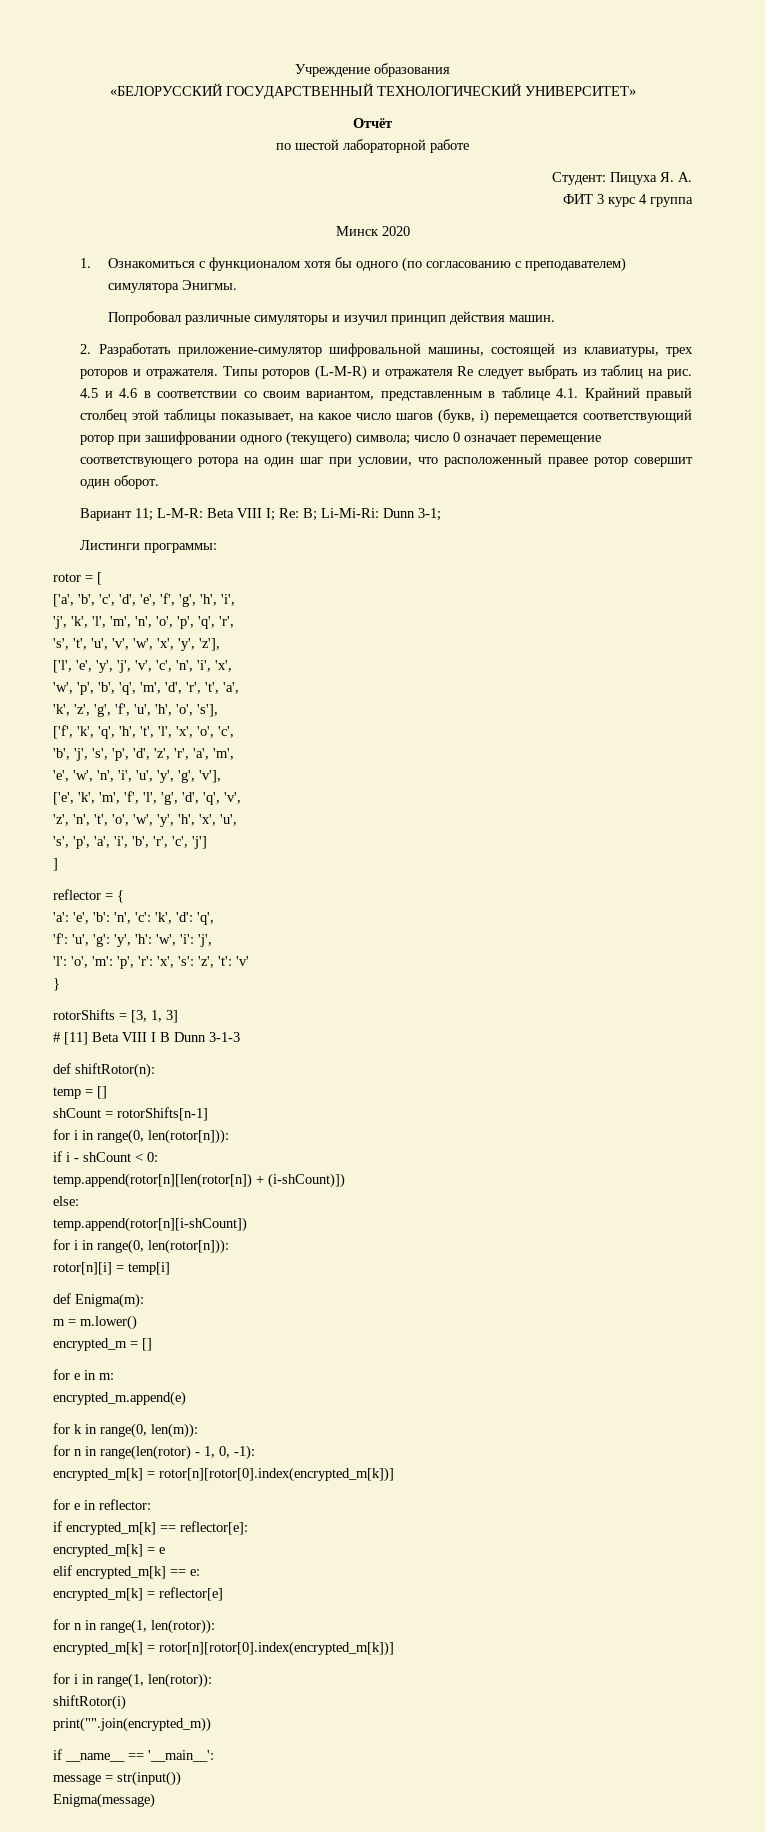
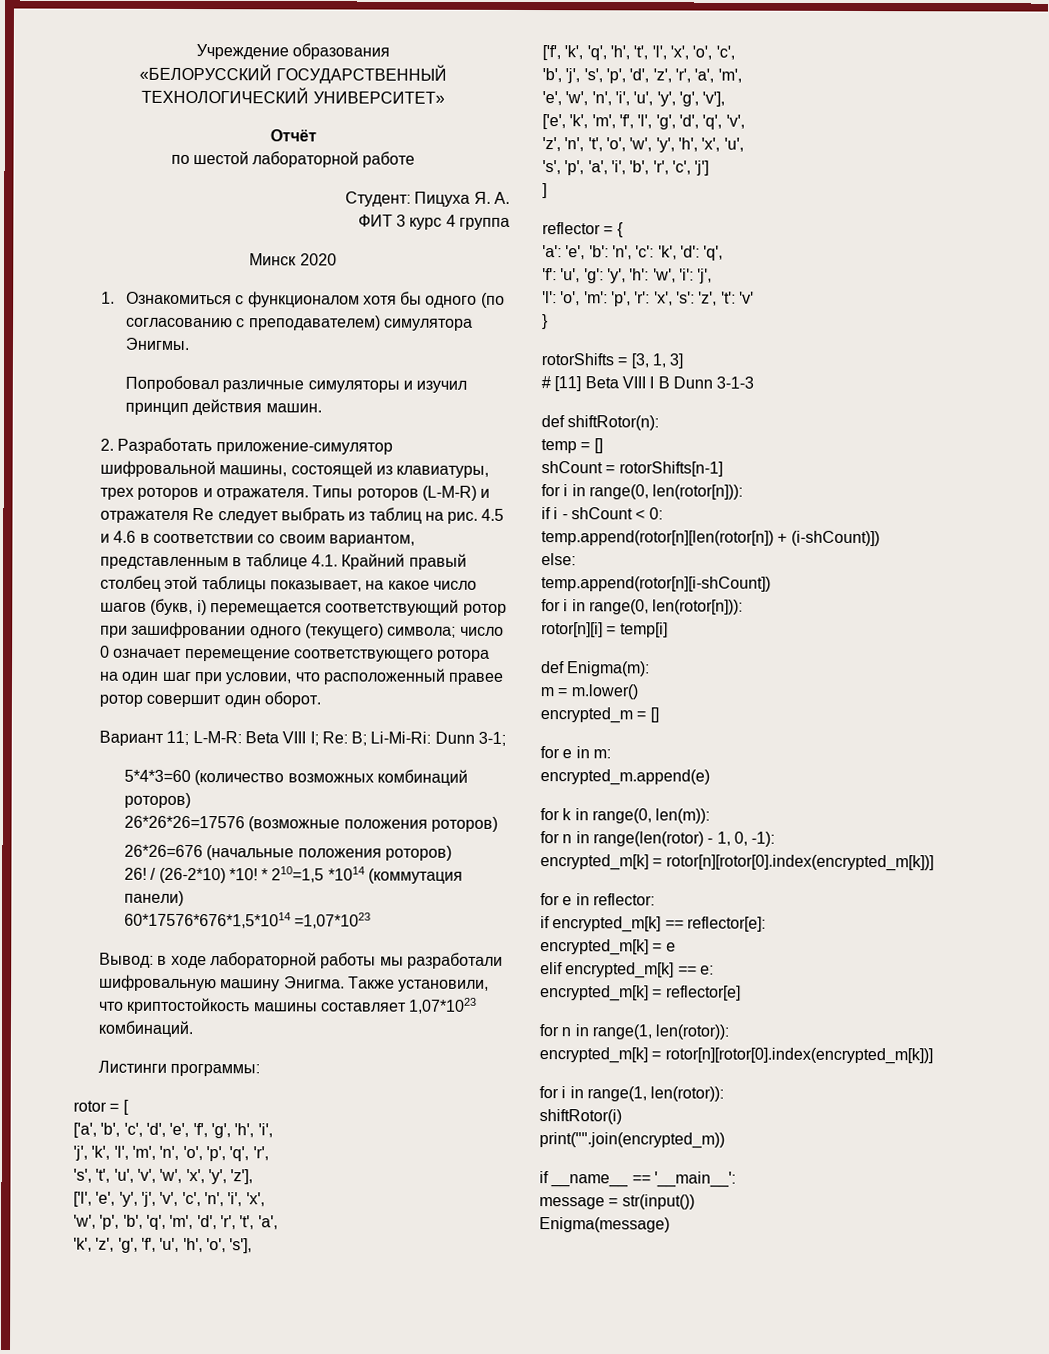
(442, 514) none -> [123,769,468,786] [123,792,191,809] [123,815,498,832] [123,844,452,861] [123,866,464,884] [123,890,184,906] [123,911,372,929] [98,952,503,969] [98,974,490,992] [98,997,478,1015] [97,1020,193,1038] // 5*4*3=60 (количество возможных комбинаций роторов) // 26*26*26=17576 (возможные положения роторов) // 26*26=676 (начальные положения роторов) // 26! / (26-2*10) *10! * 210=1,5 *1014 (коммутация панели) // 60*17576*676*1,5*1014 =1,07*1023 // Вывод: в ходе лабораторной работы мы разработали шифровальную машину Энигма. Также установили, что криптостойкость машины составляет 1,07*1023 комбинаций.

